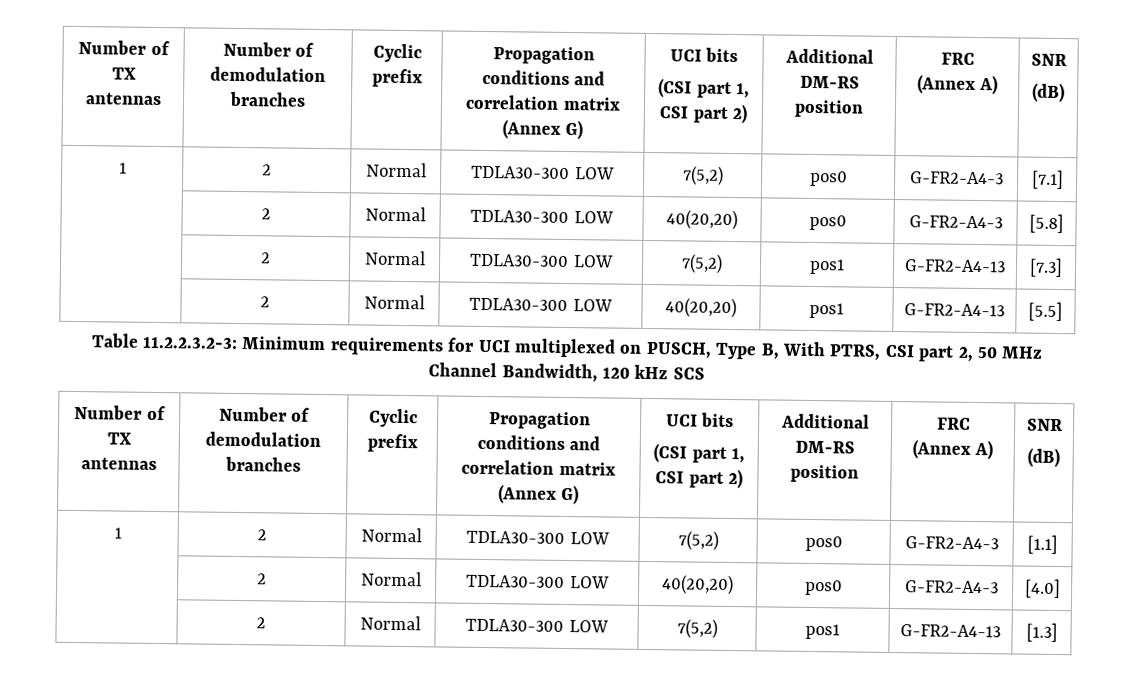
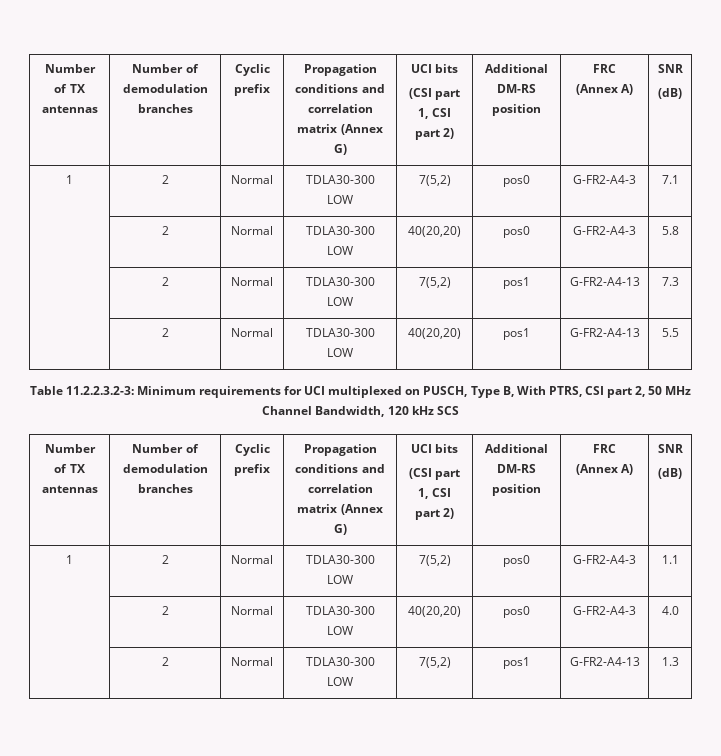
[1030,169,1064,190] [261,208,271,220] [364,206,426,222] [470,209,614,224] [666,209,738,231] [808,214,847,231] [908,215,1003,229] [1029,213,1064,234] [261,252,271,264] [364,250,426,266] [470,253,614,268] [680,253,723,274] [809,258,845,275] [904,259,1006,273] [1029,257,1063,278] [7.1] // | 2 | Normal | TDLA30-300 LOW | 40(20,20) | pos0 | G-FR2-A4-3 | [5.8] // | 2 | Normal | TDLA30-300 LOW | 7(5,2) | pos1 | G-FR2-A4-13 | [7.3] -> [661,175,679,184] [161,226,169,235] [231,226,273,235] [305,226,375,235] [327,246,353,255] [408,226,461,237] [503,226,530,238] [573,226,636,235] [661,226,679,235] [161,277,169,286] [231,277,273,286] [305,277,375,286] [327,297,353,306] [418,277,451,288] [503,277,530,289] [569,277,640,286] [661,277,679,286] 7.1 // | 2 | Normal | TDLA30-300 LOW | 40(20,20) | pos0 | G-FR2-A4-3 | 5.8 // | 2 | Normal | TDLA30-300 LOW | 7(5,2) | pos1 | G-FR2-A4-13 | 7.3
[1028,301,1063,322] [5.5] -> [661,328,679,337] 5.5
[1027,534,1058,555] [257,573,267,585] [360,571,422,587] [466,574,610,589] [662,574,734,596] [804,579,843,596] [904,580,999,594] [1023,578,1061,599] [256,617,266,629] [359,615,421,631] [465,618,609,633] [676,618,718,639] [805,623,840,640] [900,624,1001,638] [1025,622,1058,643] [1.1] // | 2 | Normal | TDLA30-300 LOW | 40(20,20) | pos0 | G-FR2-A4-3 | [4.0] // | 2 | Normal | TDLA30-300 LOW | 7(5,2) | pos1 | G-FR2-A4-13 | [1.3] -> [661,555,679,564] [161,606,169,615] [231,606,273,615] [305,606,375,615] [327,626,353,635] [408,606,461,617] [503,606,530,618] [573,606,636,615] [661,606,679,615] [161,657,169,666] [231,657,273,666] [305,657,375,666] [327,677,353,686] [418,657,451,668] [503,657,530,669] [569,657,640,666] [661,657,679,666] 1.1 // | 2 | Normal | TDLA30-300 LOW | 40(20,20) | pos0 | G-FR2-A4-3 | 4.0 // | 2 | Normal | TDLA30-300 LOW | 7(5,2) | pos1 | G-FR2-A4-13 | 1.3

